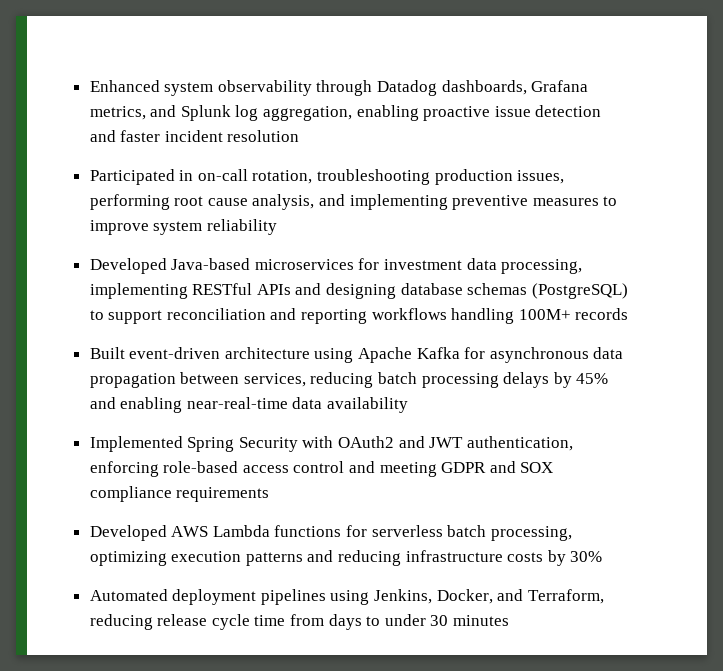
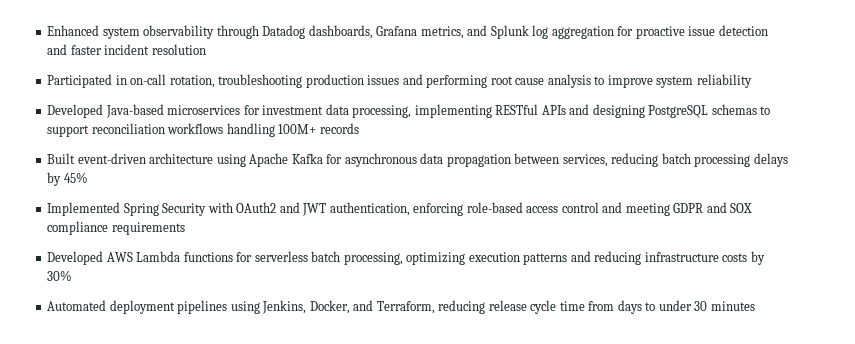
[263,105,419,121] aggregation, enabling -> [551,26,634,39] aggregation for
[517,170,565,184] issues, -> [367,74,423,85] issues and
[252,194,599,210] analysis, and implementing preventive measures -> [547,74,591,88] analysis
[400,283,628,299] database schemas (PostgreSQL) -> [648,104,757,118] PostgreSQL schemas
[270,308,368,324] and reporting -> (165, 128) none
[89,397,409,413] and enabling near-real-time data availability -> (88, 177) none

